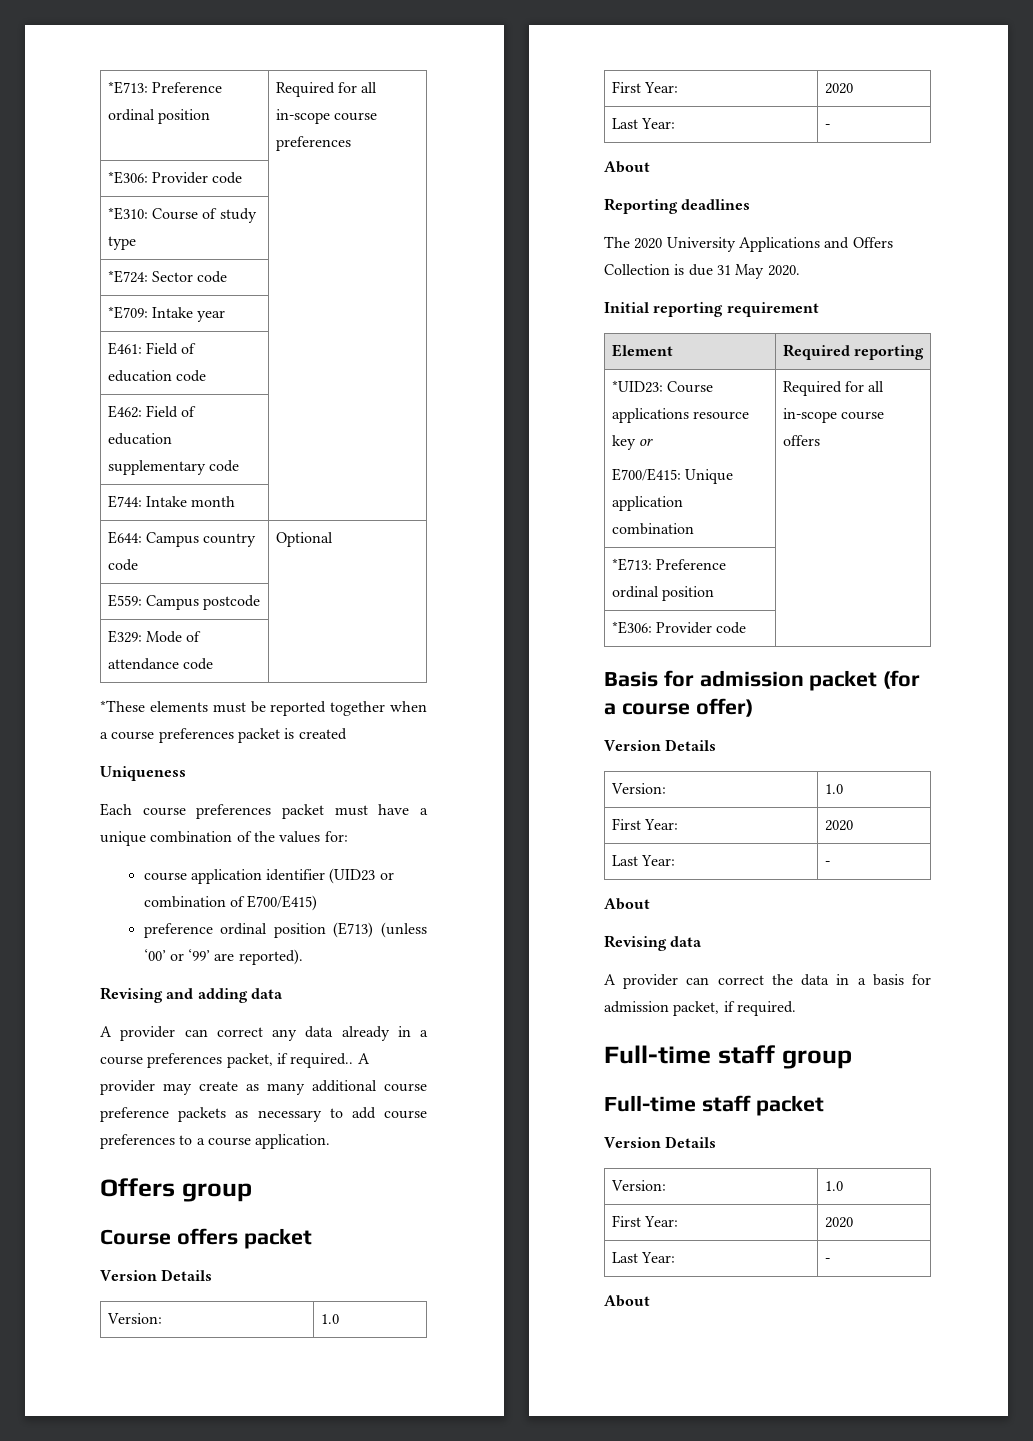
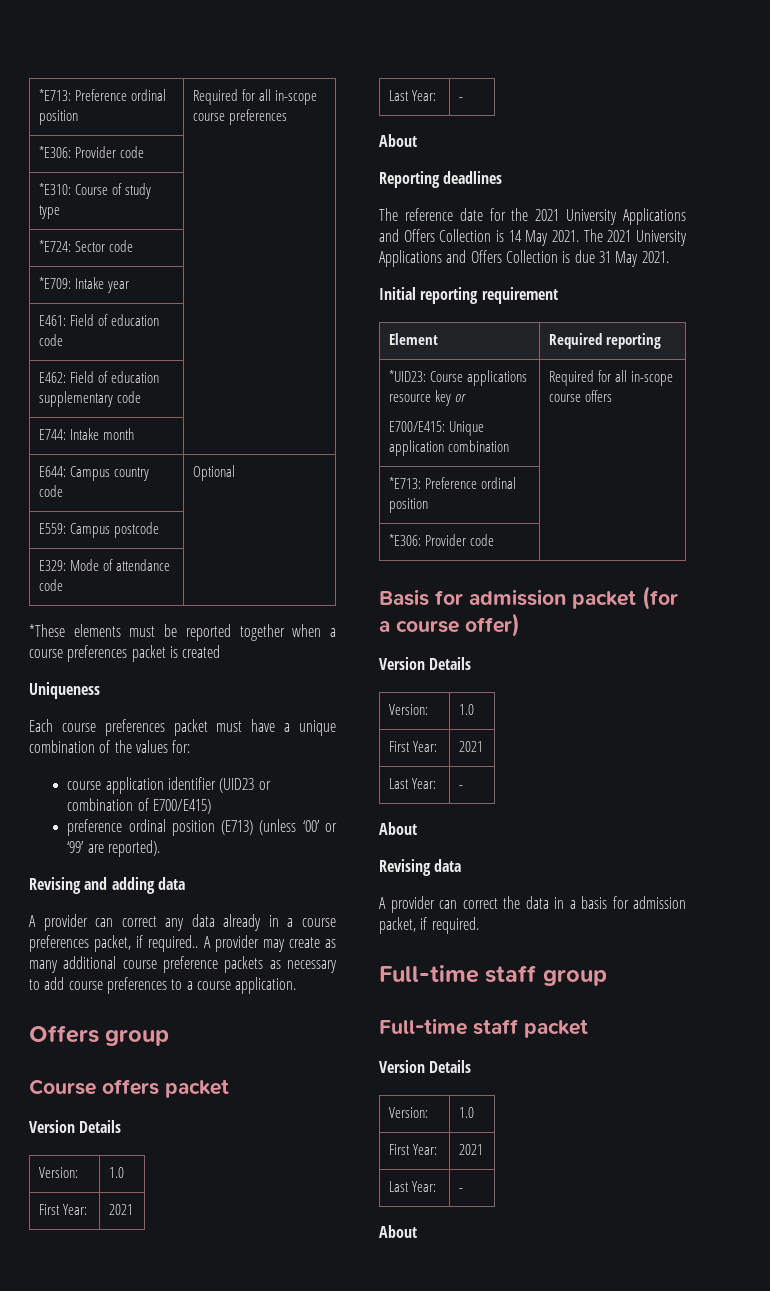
[824,83,853,94] 2020 -> [109,1204,134,1215] 2021
[634,238,663,249] 2020 -> [404,208,686,225] [379,229,632,246] reference date for the 2021 University Applications and Offers Collection is 14 May 2021. The 2021
[767,265,800,276] 2020. -> [641,251,669,263] 2021.
[824,820,853,831] 2020 -> [459,741,484,752] 2021
[824,1217,853,1228] 2020 -> [459,1144,484,1155] 2021

